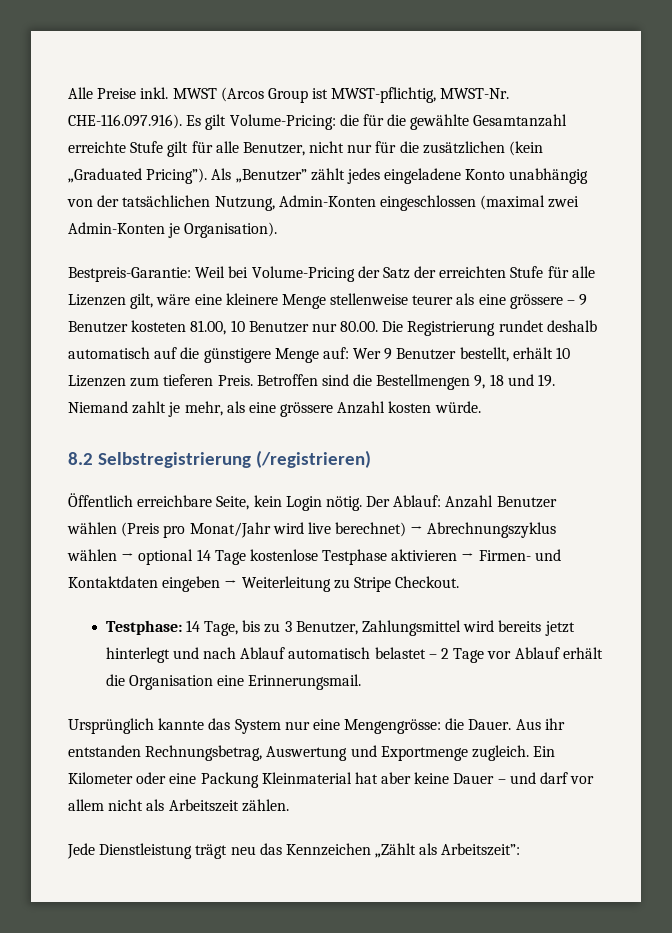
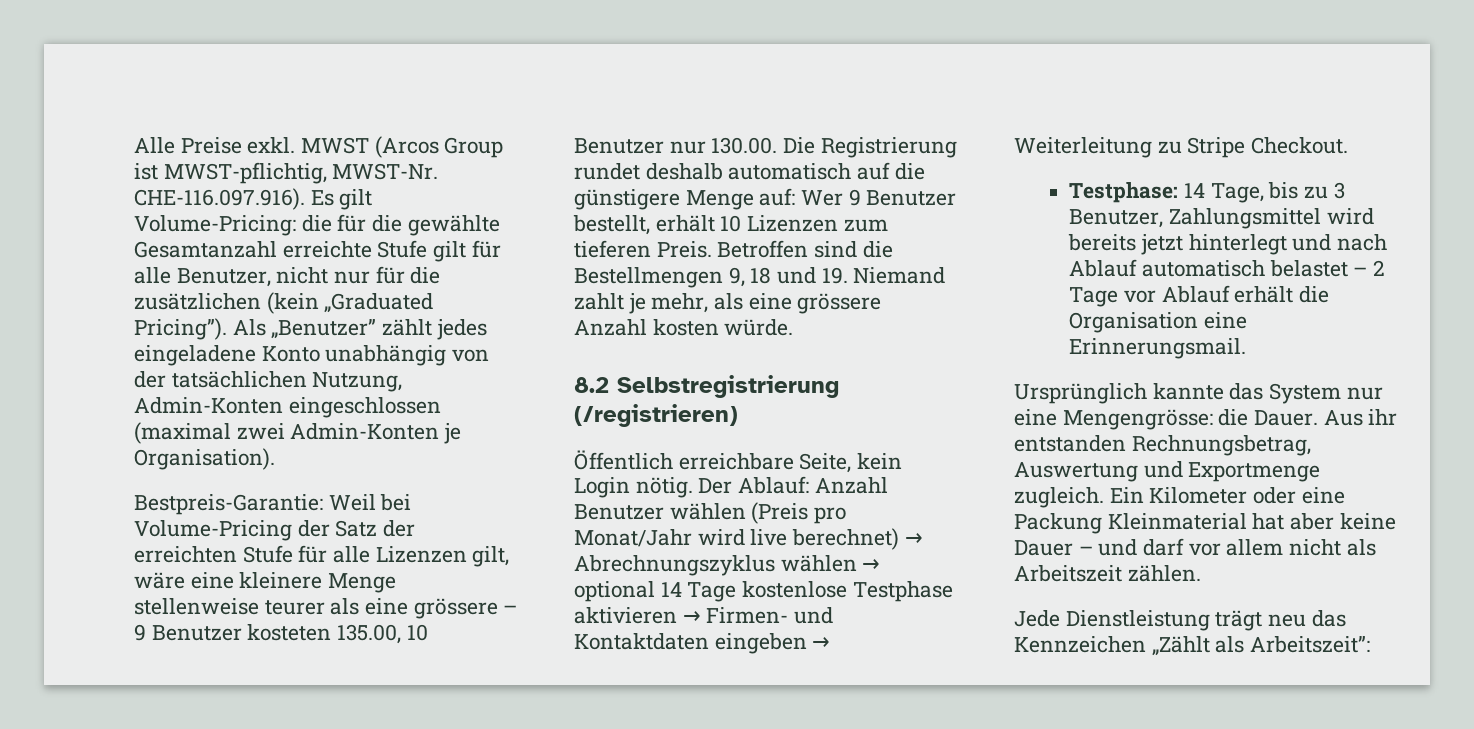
[140,87,169,99] inkl. -> [247,137,296,154] exkl.
[190,320,227,335] 81.00, -> [337,624,402,644] 135.00,
[340,321,379,332] 80.00. -> [711,137,778,154] 130.00.

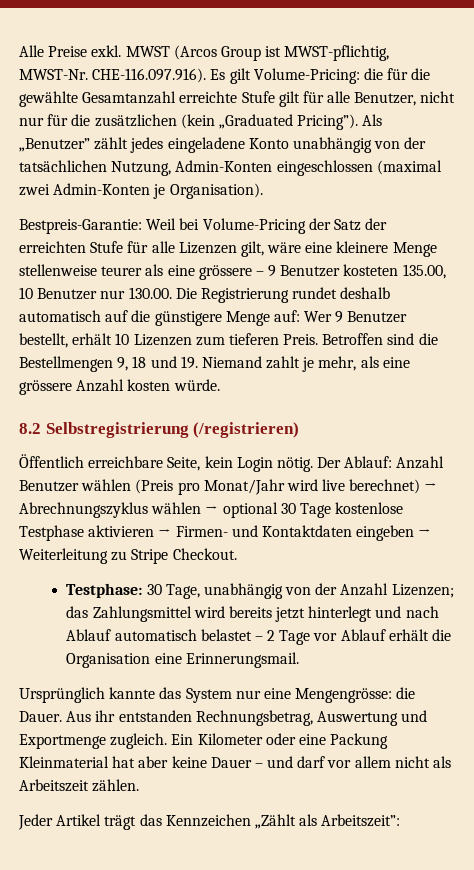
[660,582,682,597] 14 -> [280,503,296,514] 30
[1183,182,1345,203] [1069,209,1164,228] 14 Tage, bis zu 3 Benutzer, -> [146,583,454,599] [66,606,89,618] 30 Tage, unabhängig von der Anzahl Lizenzen; das
[1014,610,1307,631] Jede Dienstleistung trägt neu -> [18,814,137,830] Jeder Artikel trägt

